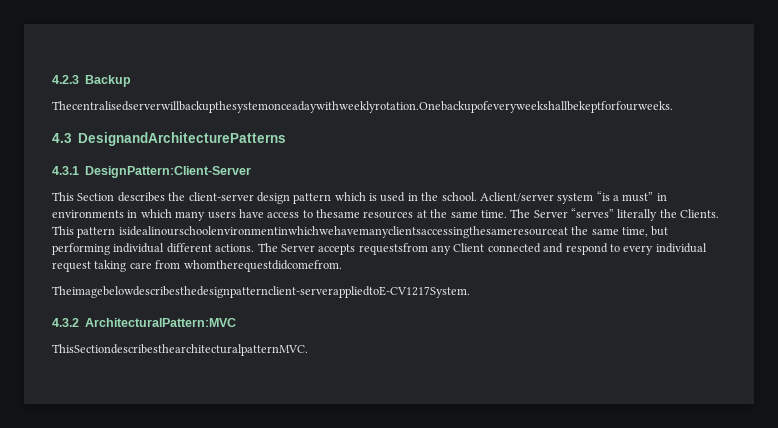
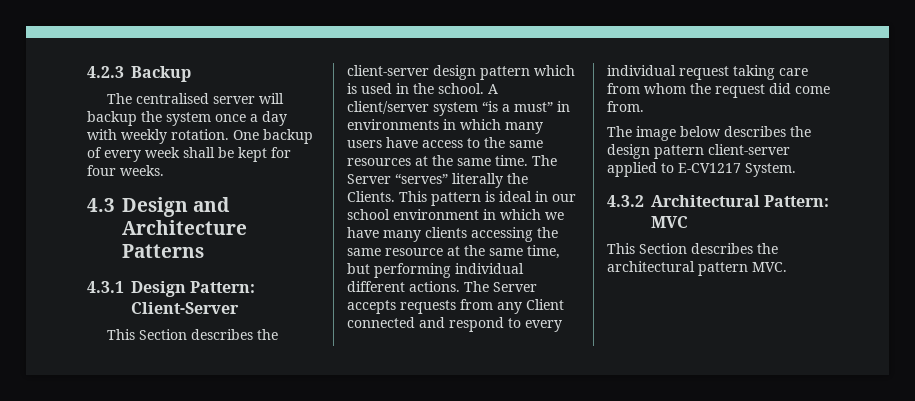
[52,101,673,113] [52,132,287,146] [52,166,252,178] Thecentralisedserverwillbackupthesystemonceadaywithweeklyrotation.Onebackupofeveryweekshallbekeptforfourweeks. // 4.3 DesignandArchitecturePatterns // 4.3.1 DesignPattern:Client-Server -> [106,93,284,104] [87,111,287,126] [87,129,313,144] [87,147,291,162] [87,165,164,176] [87,197,231,217] [122,220,247,235] [122,244,204,258] [87,281,256,297] [131,302,239,314] The centralised server will backup the system once a day with weekly rotation. One backup of every week shall be kept for four weeks. // 4.3 Design and Architecture Patterns // 4.3.1 Design Pattern: Client-Server
[479,192,554,202] Aclient/server -> [488,84,498,94] [347,101,429,114] A client/server
[316,209,360,218] thesame -> [484,137,543,148] the same
[118,226,568,238] isidealinourschoolenvironmentinwhichwehavemanyclientsaccessingthesameresourceat -> [485,191,576,202] [347,209,564,220] [347,227,558,242] [347,246,460,256] is ideal in our school environment in which we have many clients accessing the same resource at
[358,243,428,255] requestsfrom -> [400,299,493,314] requests from
[183,260,342,272] [52,286,470,298] [52,318,237,327] [52,344,308,356] whomtherequestdidcomefrom. // Theimagebelowdescribesthedesignpatternclient-serverappliedtoE-CV1217System. // 4.3.2 ArchitecturalPattern:MVC // ThisSectiondescribesthearchitecturalpatternMVC. -> [644,83,830,98] [607,101,644,112] [607,126,811,141] [607,144,790,159] [607,162,796,177] [607,195,830,207] [651,216,688,228] [607,243,778,254] [607,261,787,276] whom the request did come from. // The image below describes the design pattern client-server applied to E-CV1217 System. // 4.3.2 Architectural Pattern: MVC // This Section describes the architectural pattern MVC.

